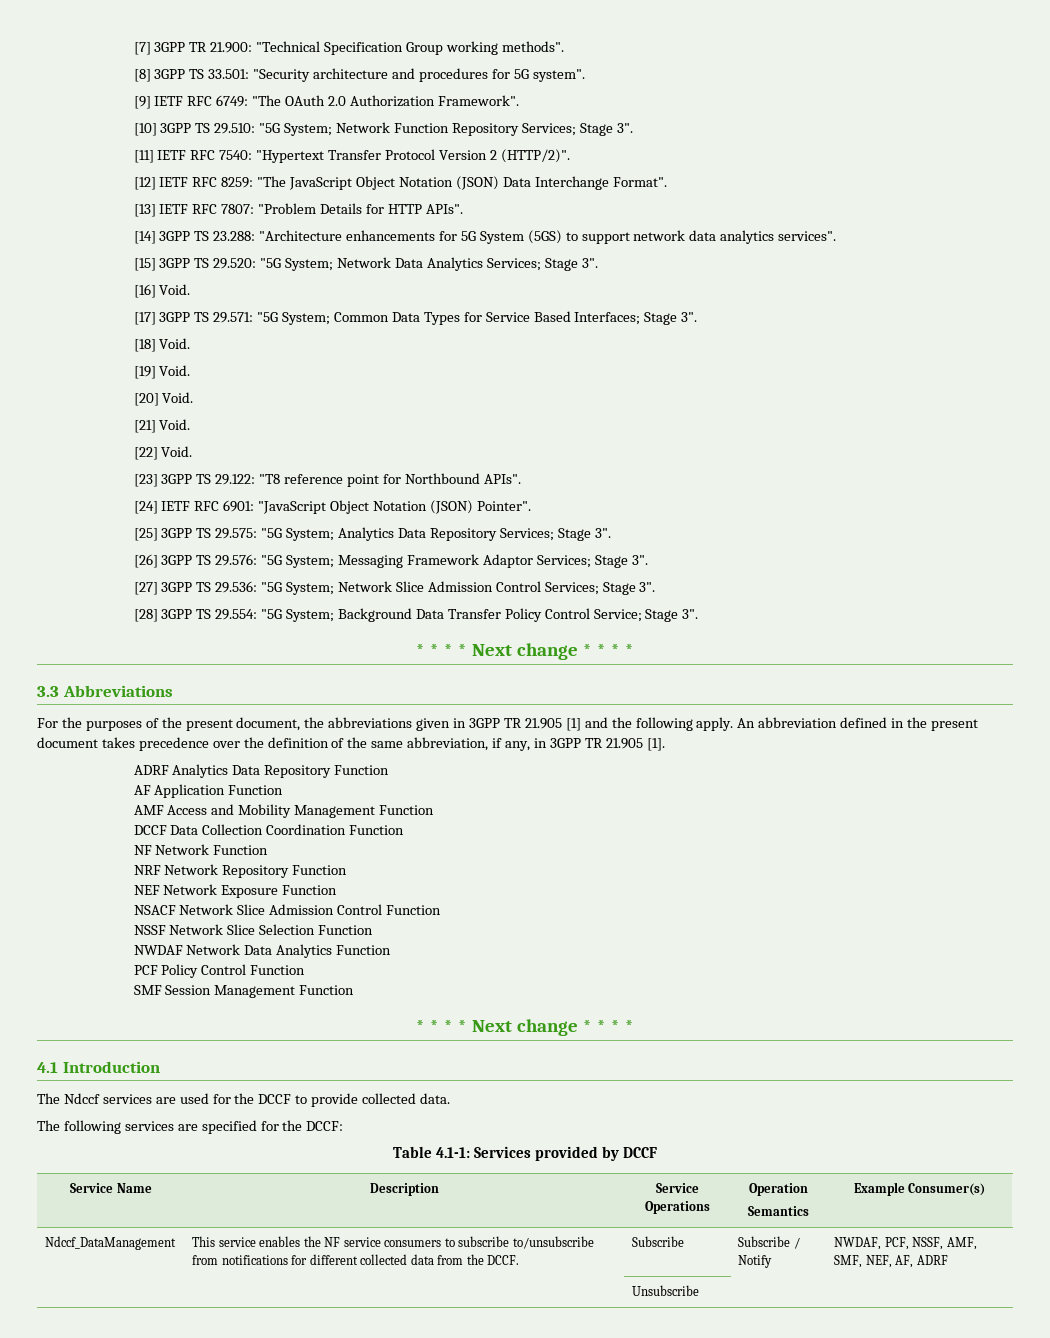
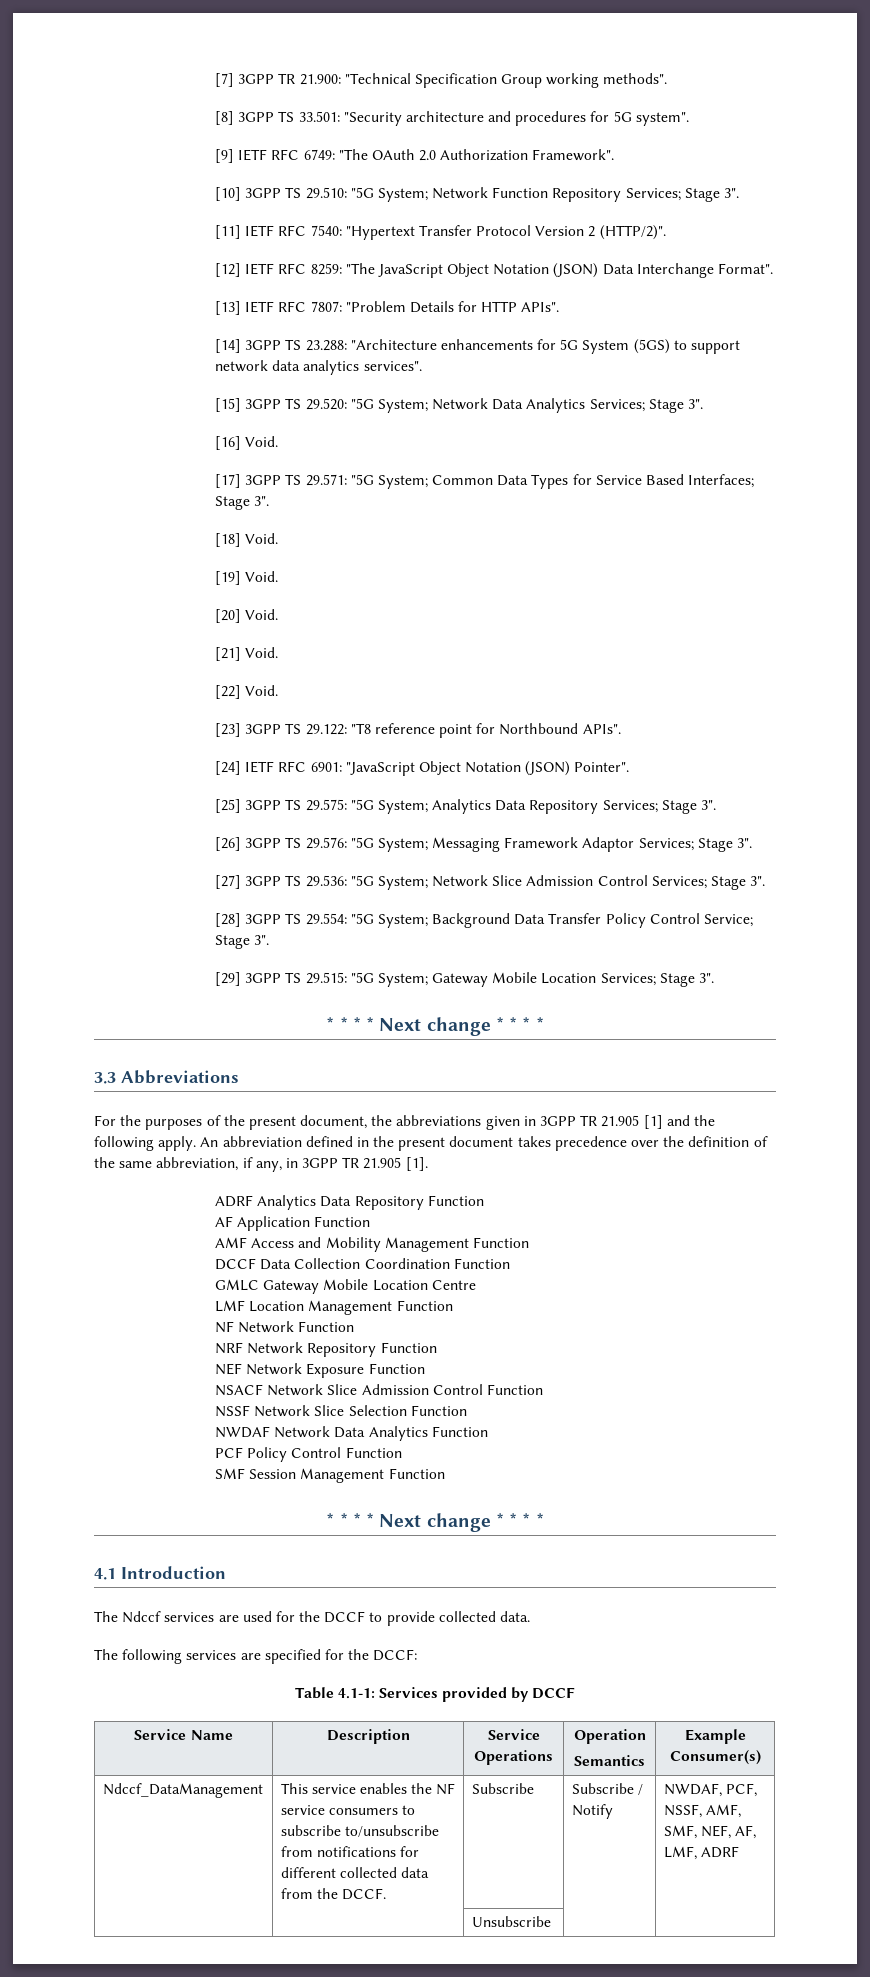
(699, 614) none -> [214,972,715,987] // [29] 3GPP TS 29.515: "5G System; Gateway Mobile Location Services; Stage 3".
(405, 830) none -> [214,1279,476,1294] [214,1300,453,1315] // GMLC Gateway Mobile Location Centre // LMF Location Management Function
(914, 1261) none -> [663,1846,697,1860] LMF,

